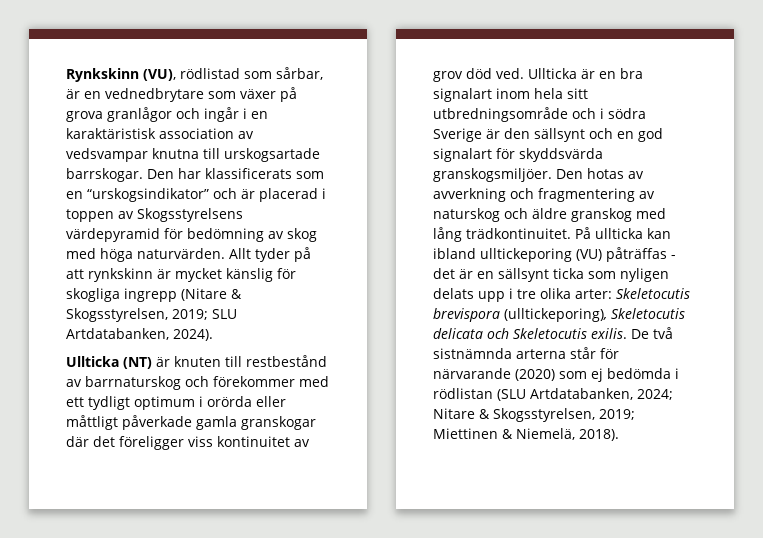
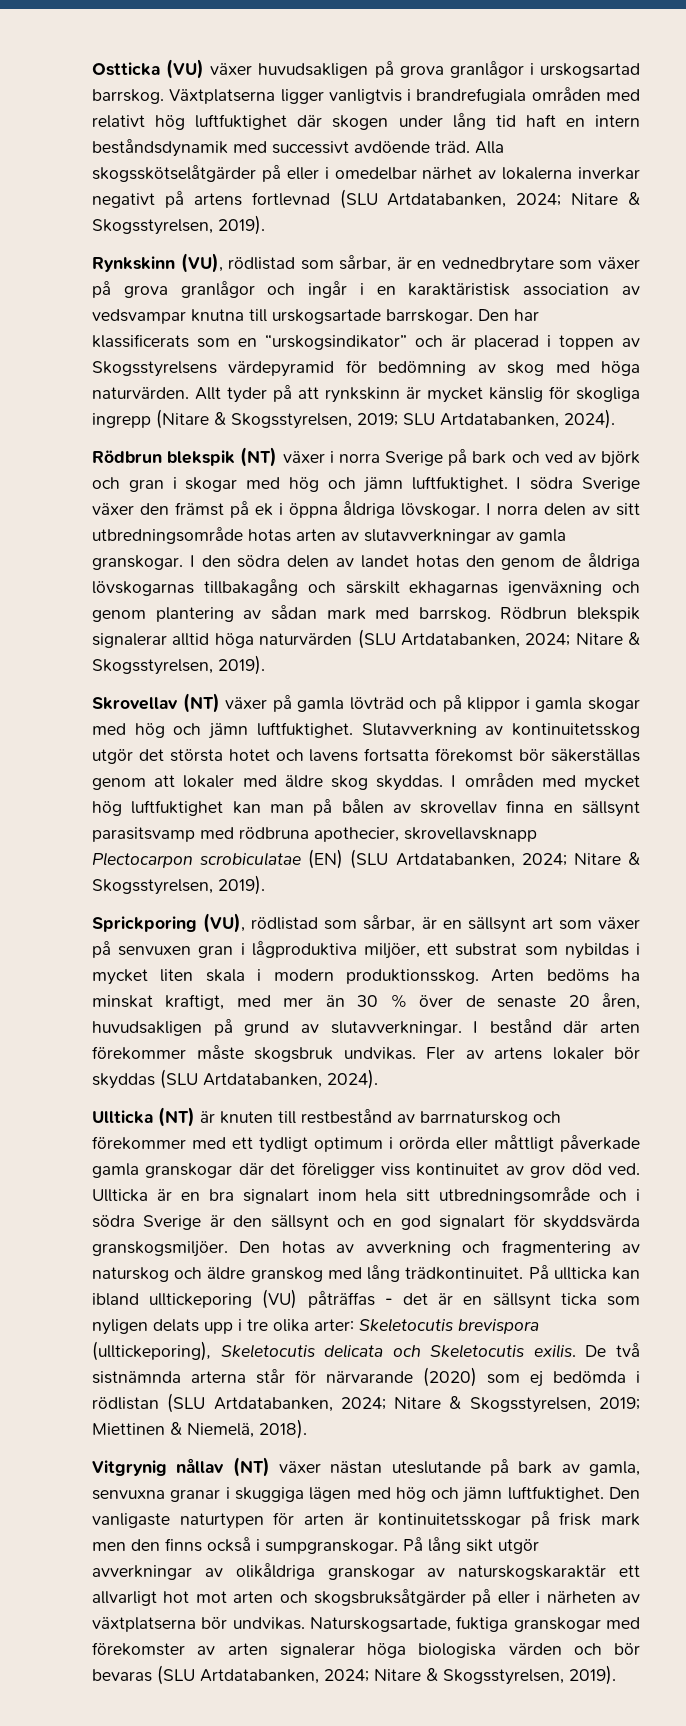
(66, 75) none -> [92,59,640,79] [92,87,640,104] [92,113,641,130] [92,139,504,157] [92,165,640,182] [92,189,640,209] [92,215,265,235] Ostticka (VU) växer huvudsakligen på grova granlågor i urskogsartad barrskog. Växtplatserna ligger vanligtvis i brandrefugiala områden med relativt hög luftfuktighet där skogen under lång tid haft en intern beståndsdynamik med successivt avdöende träd. Alla skogsskötselåtgärder på eller i omedelbar närhet av lokalerna inverkar negativt på artens fortlevnad (SLU Artdatabanken, 2024; Nitare & Skogsstyrelsen, 2019). //
(213, 335) none -> [92,447,641,467] [92,476,640,493] [92,501,640,518] [92,527,566,544] [92,553,640,570] [92,579,640,596] [92,605,640,622] [92,629,640,649] [92,655,265,675] [92,693,640,713] [92,722,640,739] [92,748,641,764] [92,773,640,791] [92,799,641,817] [92,827,537,842] [92,849,640,869] [92,875,265,895] [92,913,641,933] [92,941,640,959] [92,969,640,985] [92,993,640,1010] [92,1019,640,1036] [92,1045,640,1062] [92,1069,378,1089] // Rödbrun blekspik (NT) växer i norra Sverige på bark och ved av björk och gran i skogar med hög och jämn luftfuktighet. I södra Sverige växer den främst på ek i öppna åldriga lövskogar. I norra delen av sitt utbredningsområde hotas arten av slutavverkningar av gamla granskogar. I den södra delen av landet hotas den genom de åldriga lövskogarnas tillbakagång och särskilt ekhagarnas igenväxning och genom plantering av sådan mark med barrskog. Rödbrun blekspik signalerar alltid höga naturvärden (SLU Artdatabanken, 2024; Nitare & Skogsstyrelsen, 2019). // Skrovellav (NT) växer på gamla lövträd och på klippor i gamla skogar med hög och jämn luftfuktighet. Slutavverkning av kontinuitetsskog utgör det största hotet och lavens fortsatta förekomst bör säkerställas genom att lokaler med äldre skog skyddas. I områden med mycket hög luftfuktighet kan man på bålen av skrovellav finna en sällsynt parasitsvamp med rödbruna apothecier, skrovellavsknapp Plectocarpon scrobiculatae (EN) (SLU Artdatabanken, 2024; Nitare & Skogsstyrelsen, 2019). // Sprickporing (VU), rödlistad som sårbar, är en sällsynt art som växer på senvuxen gran i lågproduktiva miljöer, ett substrat som nybildas i mycket liten skala i modern produktionsskog. Arten bedöms ha minskat kraftigt, med mer än 30 % över de senaste 20 åren, huvudsakligen på grund av slutavverkningar. I bestånd där arten förekommer måste skogsbruk undvikas. Fler av artens lokaler bör skyddas (SLU Artdatabanken, 2024).
(619, 435) none -> [92,1457,640,1477] [92,1486,641,1503] [92,1511,640,1529] [92,1537,539,1554] [92,1563,640,1580] [92,1589,640,1606] [92,1616,640,1632] [92,1642,640,1658] [92,1665,616,1685] // Vitgrynig nållav (NT) växer nästan uteslutande på bark av gamla, senvuxna granar i skuggiga lägen med hög och jämn luftfuktighet. Den vanligaste naturtypen för arten är kontinuitetsskogar på frisk mark men den finns också i sumpgranskogar. På lång sikt utgör avverkningar av olikåldriga granskogar av naturskogskaraktär ett allvarligt hot mot arten och skogsbruksåtgärder på eller i närheten av växtplatserna bör undvikas. Naturskogsartade, fuktiga granskogar med förekomster av arten signalerar höga biologiska värden och bör bevaras (SLU Artdatabanken, 2024; Nitare & Skogsstyrelsen, 2019).

